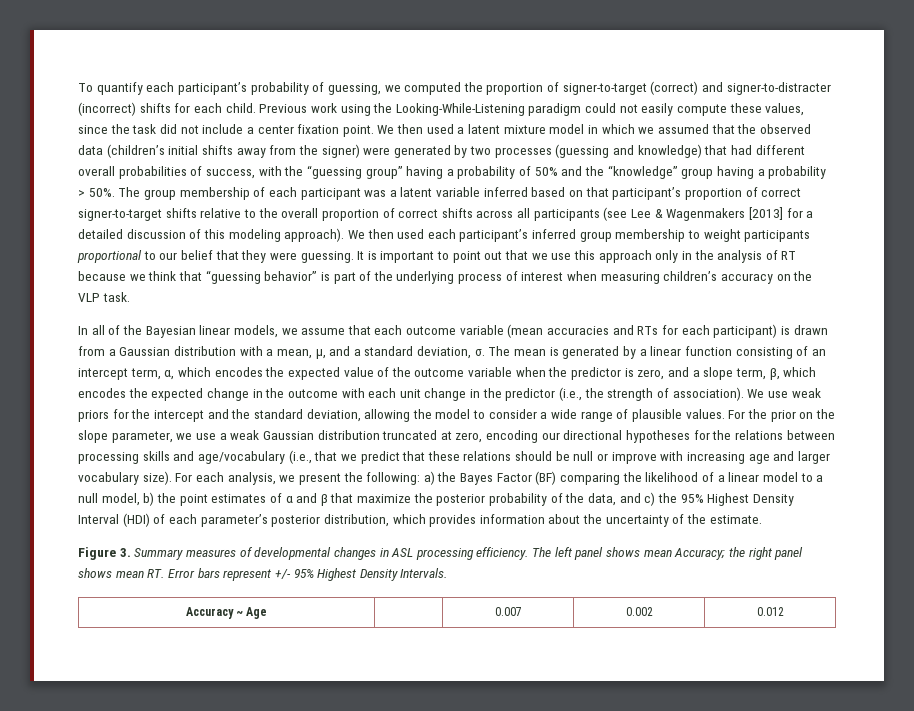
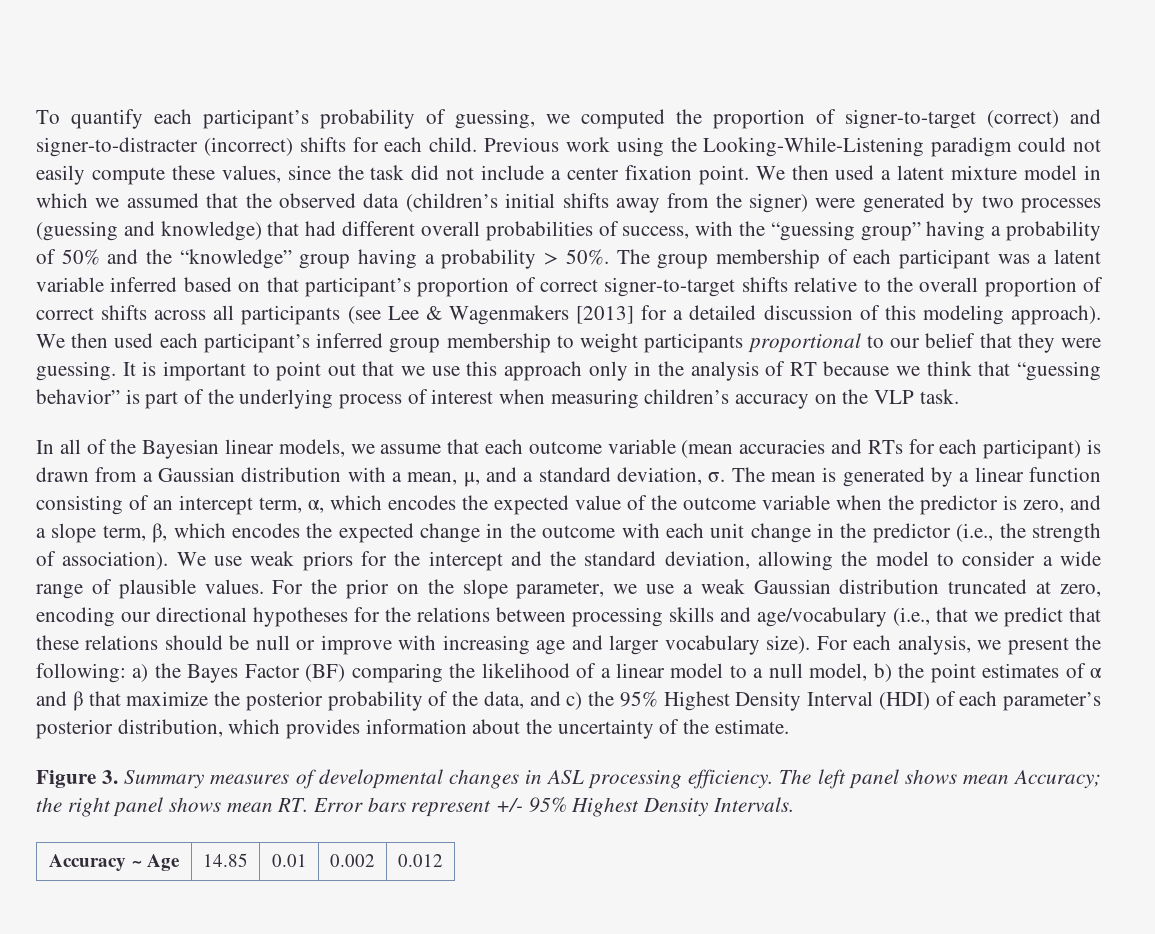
[494,607,522,616] | 0.007 -> [203,853,248,867] [271,854,307,867] 14.85 | 0.01

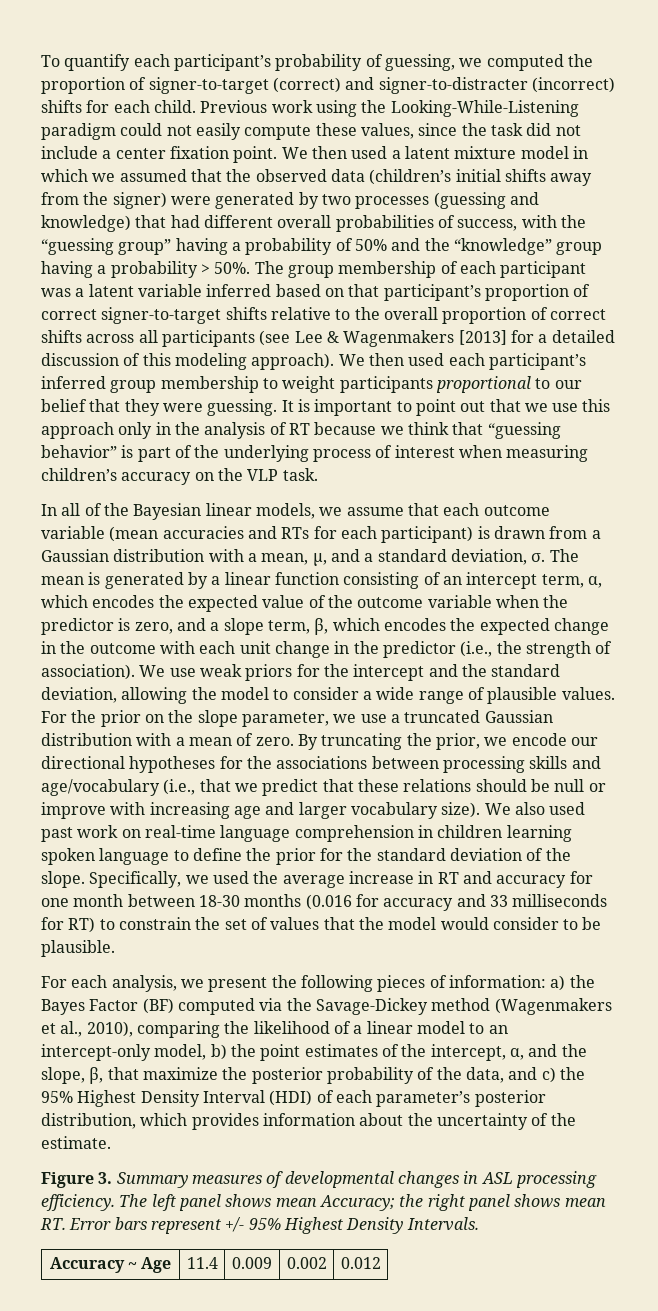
[700,579,1102,597] [36,607,115,627] weak Gaussian distribution truncated at zero, encoding -> [404,710,553,723] [41,733,567,750] truncated Gaussian distribution with a mean of zero. By truncating the prior, we encode
[417,607,490,622] relations -> [276,756,368,769] associations
(811, 644) none -> [484,802,586,815] [41,825,572,842] [41,848,571,865] [41,871,593,888] [41,894,608,911] [41,917,602,933] [41,940,115,957] We also used past work on real-time language comprehension in children learning spoken language to define the prior for the standard deviation of the slope. Specifically, we used the average increase in RT and accuracy for one month between 18-30 months (0.016 for accuracy and 33 milliseconds for RT) to constrain the set of values that the model would consider to be plausible. //
[36,663,126,683] following: -> [300,975,546,992] following pieces of information:
(346, 673) none -> [177,998,612,1015] [41,1021,133,1037] computed via the Savage-Dickey method (Wagenmakers et al., 2010),
[753,663,803,678] a null -> [488,1025,508,1034] [41,1044,151,1061] an intercept-only
[1090,668,1103,678] [36,691,83,711] α and β -> [401,1044,587,1061] [41,1067,104,1084] the intercept, α, and the slope, β,
[203,853,248,867] [271,854,307,867] 14.85 | 0.01 -> [186,1257,218,1269] [232,1257,272,1269] 11.4 | 0.009

